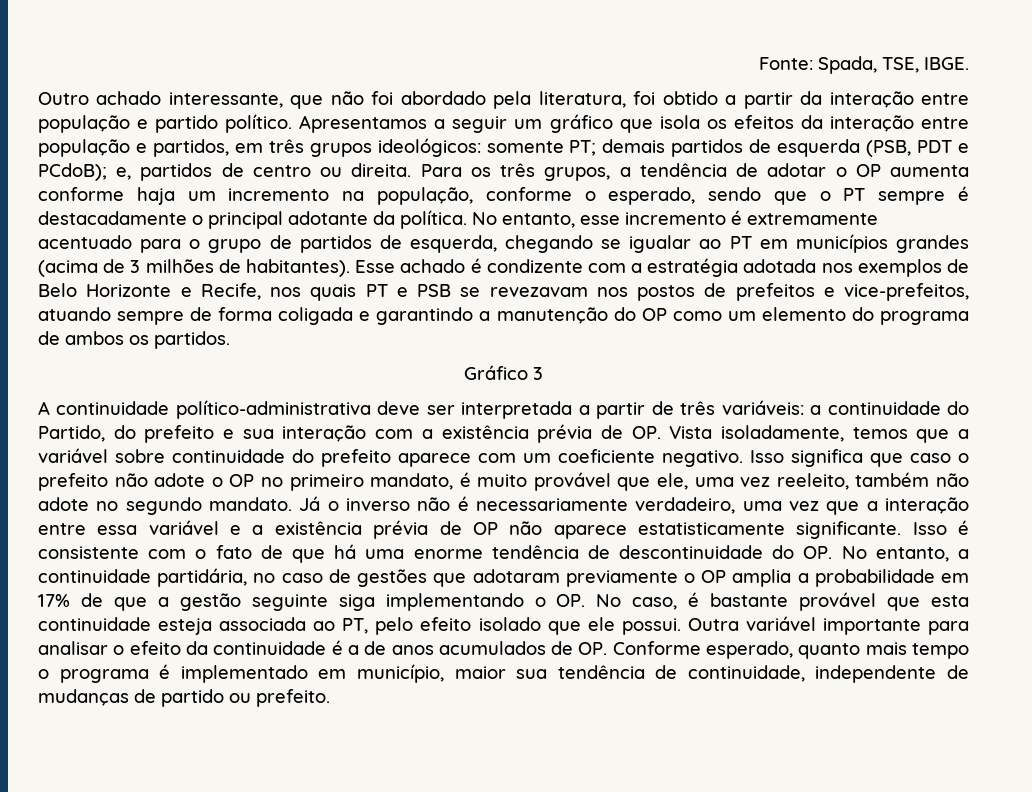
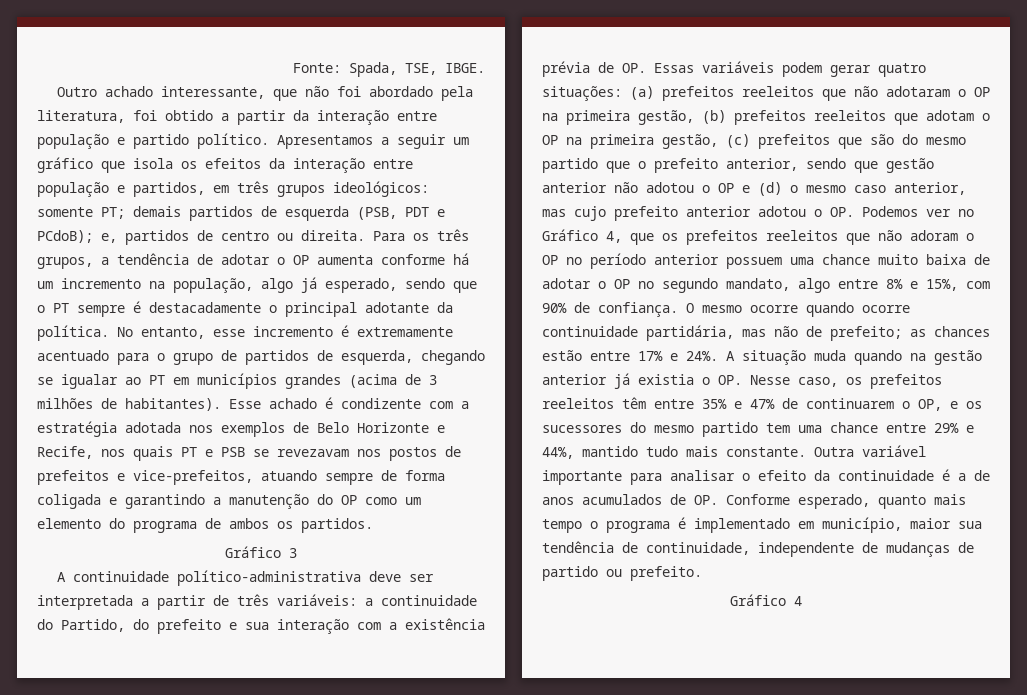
[136,187,175,205] haja -> [453,253,469,265] há
[485,187,596,201] conforme o -> [261,277,317,293] algo já
[669,425,969,443] [38,448,969,467] [38,472,970,491] [38,496,970,515] [38,520,970,539] [38,544,969,563] [38,568,969,587] [38,592,969,611] [38,617,681,635] Vista isoladamente, temos que a variável sobre continuidade do prefeito aparece com um coeficiente negativo. Isso significa que caso o prefeito não adote o OP no primeiro mandato, é muito provável que ele, uma vez reeleito, também não adote no segundo mandato. Já o inverso não é necessariamente verdadeiro, uma vez que a interação entre essa variável e a existência prévia de OP não aparece estatisticamente significante. Isso é consistente com o fato de que há uma enorme tendência de descontinuidade do OP. No entanto, a continuidade partidária, no caso de gestões que adotaram previamente o OP amplia a probabilidade em 17% de que a gestão seguinte siga implementando o OP. No caso, é bastante provável que esta continuidade esteja associada ao PT, pelo efeito isolado que ele possui. -> [654,61,926,77] [542,86,990,101] [542,110,990,125] [542,134,966,149] [542,158,934,173] [542,182,966,196] [542,206,974,221] [542,229,974,245] [542,253,990,269] [542,278,990,293] [542,302,910,317] [542,325,990,341] [542,350,982,365] [542,373,942,389] [542,397,982,411] [542,422,974,437] [542,446,806,459] Essas variáveis podem gerar quatro situações: (a) prefeitos reeleitos que não adotaram o OP na primeira gestão, (b) prefeitos reeleitos que adotam o OP na primeira gestão, (c) prefeitos que são do mesmo partido que o prefeito anterior, sendo que gestão anterior não adotou o OP e (d) o mesmo caso anterior, mas cujo prefeito anterior adotou o OP. Podemos ver no Gráfico 4, que os prefeitos reeleitos que não adoram o OP no período anterior possuem uma chance muito baixa de adotar o OP no segundo mandato, algo entre 8% e 15%, com 90% de confiança. O mesmo ocorre quando ocorre continuidade partidária, mas não de prefeito; as chances estão entre 17% e 24%. A situação muda quando na gestão anterior já existia o OP. Nesse caso, os prefeitos reeleitos têm entre 35% e 47% de continuarem o OP, e os sucessores do mesmo partido tem uma chance entre 29% e 44%, mantido tudo mais constante.
(330, 698) none -> [730,594,802,606] // Gráfico 4

